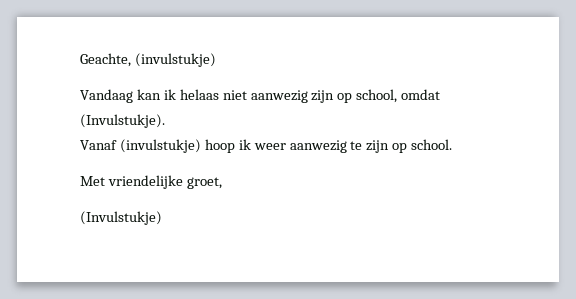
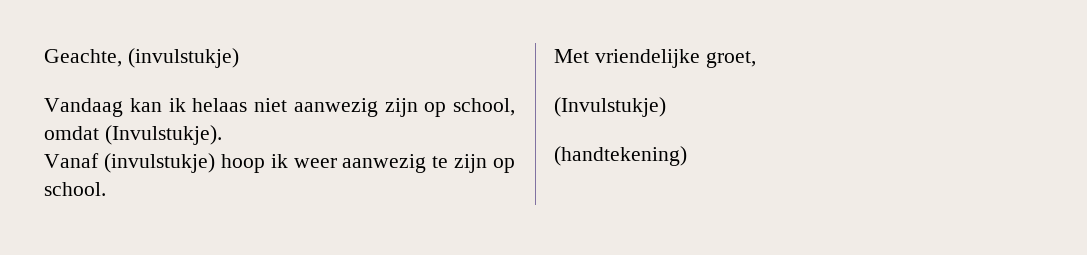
(162, 218) none -> [554,146,687,166] // (handtekening)

